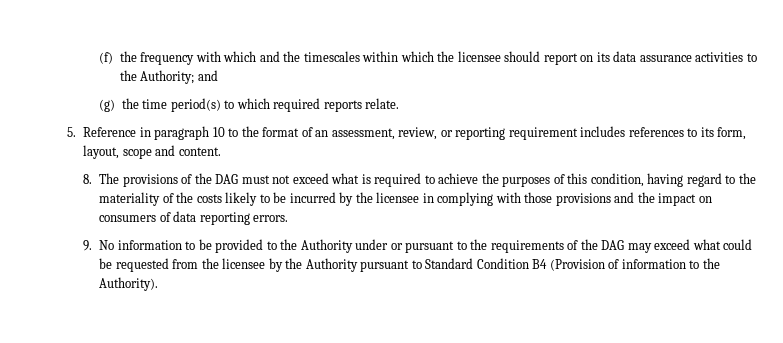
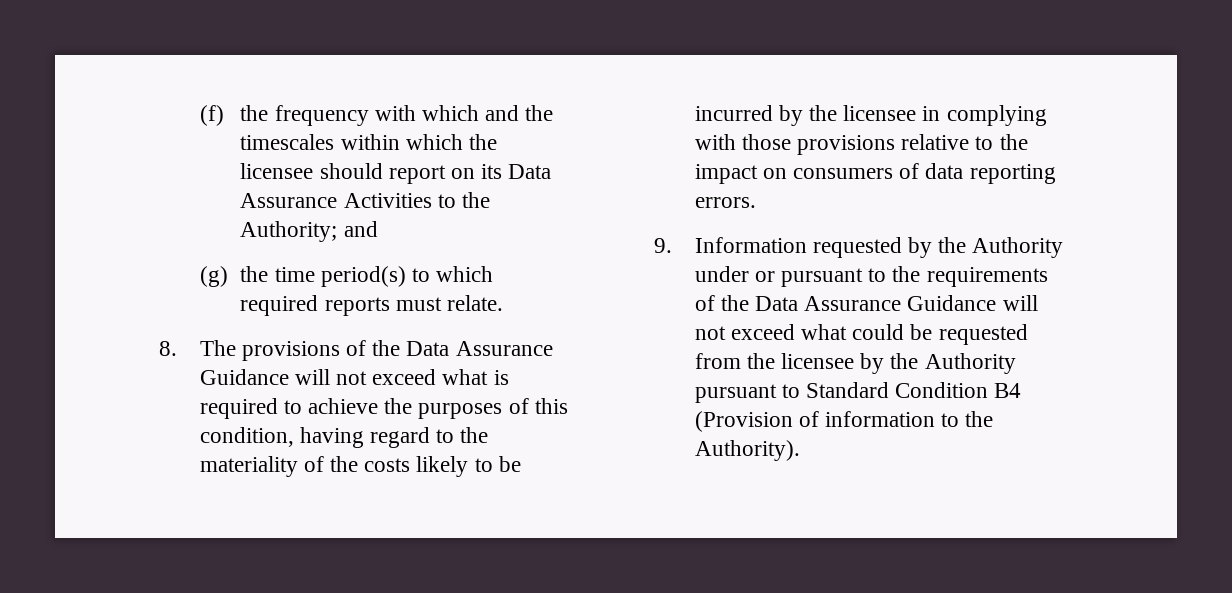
[613,51,744,62] data assurance activities -> [508,164,552,179] [240,193,432,208] Data Assurance Activities
(362, 106) none -> [395,297,442,311] must
[67,126,747,140] [83,145,221,159] // 5. Reference in paragraph 10 to the format of an assessment, review, or reporting requirement includes references to its form, layout, scope and content. -> (503, 303) none
[215,174,270,184] DAG must -> [406,341,553,356] [199,369,330,385] Data Assurance Guidance will
[614,192,635,203] and -> [901,134,994,150] relative to
[99,239,277,253] No information to be provided to -> [694,237,932,258] Information requested by
[601,240,652,253] DAG may -> [754,295,1038,311] [694,326,726,340] Data Assurance Guidance will not

